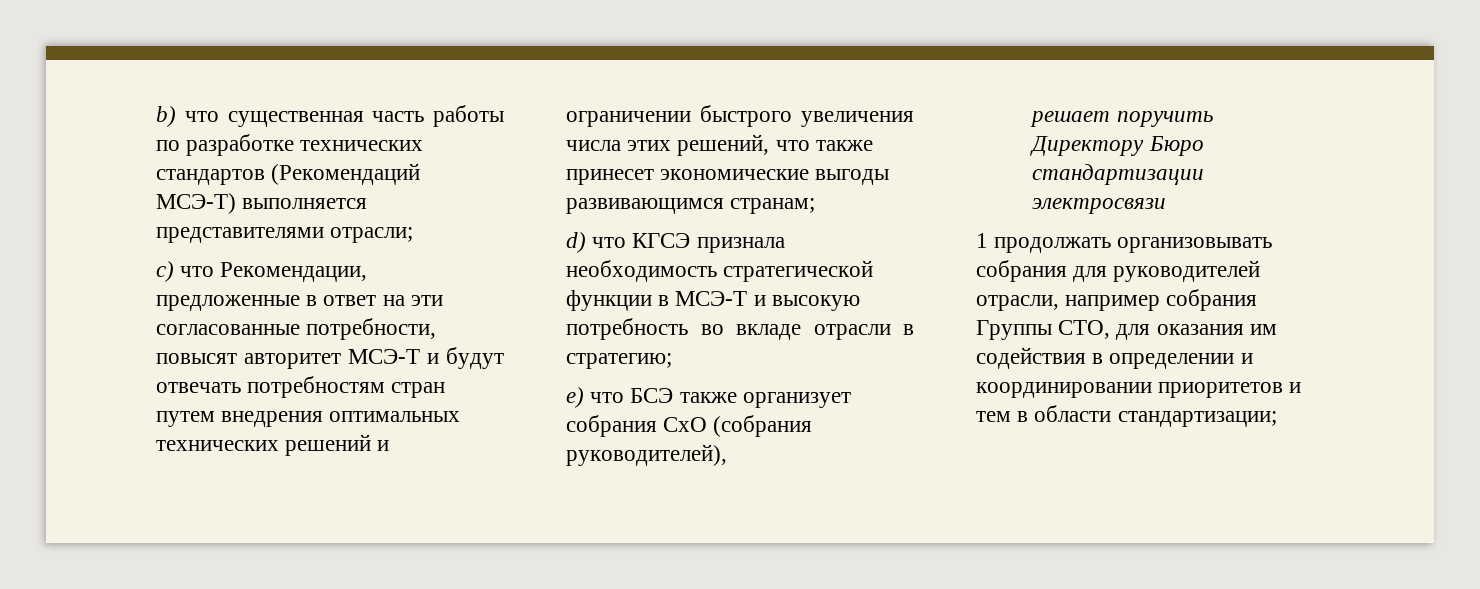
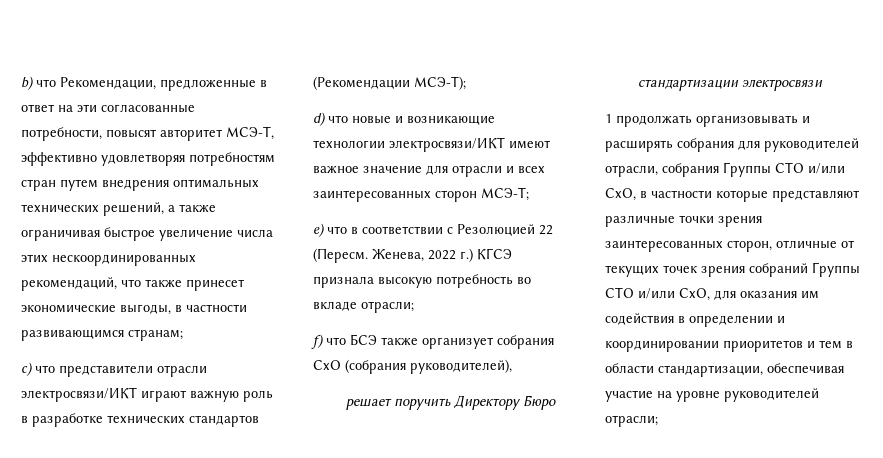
[227,105,504,127] [156,134,424,156] [156,163,421,185] [156,193,368,214] [156,227,414,243] [156,261,215,282] существенная часть работы по разработке технических стандартов (Рекомендаций МСЭ-Т) выполняется представителями отрасли; // с) что -> (56, 83) none
[348,347,504,369] [156,382,241,393] МСЭ-Т и будут отвечать -> [226,126,274,140] [21,152,185,166] МСЭ-Т, эффективно удовлетворяя
[285,434,390,456] [566,105,914,127] [566,134,770,156] решений и ограничении быстрого увеличения числа этих решений, -> [103,202,216,216] [21,227,273,241] [21,254,196,266] [21,277,117,291] решений, а также ограничивая быстрое увеличение числа этих нескоординированных рекомендаций,
[815,169,890,185] выгоды -> [120,304,247,315] выгоды, в частности
[566,232,785,253] [566,260,874,282] [566,290,860,311] [566,318,914,340] [566,353,672,369] [566,387,584,408] d) что КГСЭ признала необходимость стратегической функции в МСЭ-Т и высокую потребность во вкладе отрасли в стратегию; // e) -> [21,362,207,377] [21,387,273,402] [21,413,259,427] [313,76,466,90] [313,112,495,126] [313,137,550,152] [313,165,545,177] [313,187,529,202] [313,223,553,237] [313,248,512,263] [313,274,531,288] [313,301,414,313] [311,334,324,349] c) что представители отрасли электросвязи/ИКТ играют важную роль в разработке технических стандартов (Рекомендации МСЭ-Т); // d) что новые и возникающие технологии электросвязи/ИКТ имеют важное значение для отрасли и всех заинтересованных сторон МСЭ-Т; // e) что в соответствии с Резолюцией 22 (Пересм. Женева, 2022 г.) КГСЭ признала высокую потребность во вкладе отрасли; // f)
(1273, 245) none -> [802,116,810,123] [605,140,673,152] и расширять
[1065,295,1161,311] например -> (658, 171) none
[1058,320,1111,339] СТО, -> [775,162,845,174] [605,188,859,202] [605,215,762,227] [605,240,854,252] [605,262,860,277] [605,287,710,301] CTO и/или CxO, в частности которые представляют различные точки зрения заинтересованных сторон, отличные от текущих точек зрения собраний Группы СТО и/или CxO,
[1117,411,1277,427] стандартизации; -> [658,363,844,377] [605,388,819,402] [605,415,658,427] стандартизации, обеспечивая участие на уровне руководителей отрасли;

